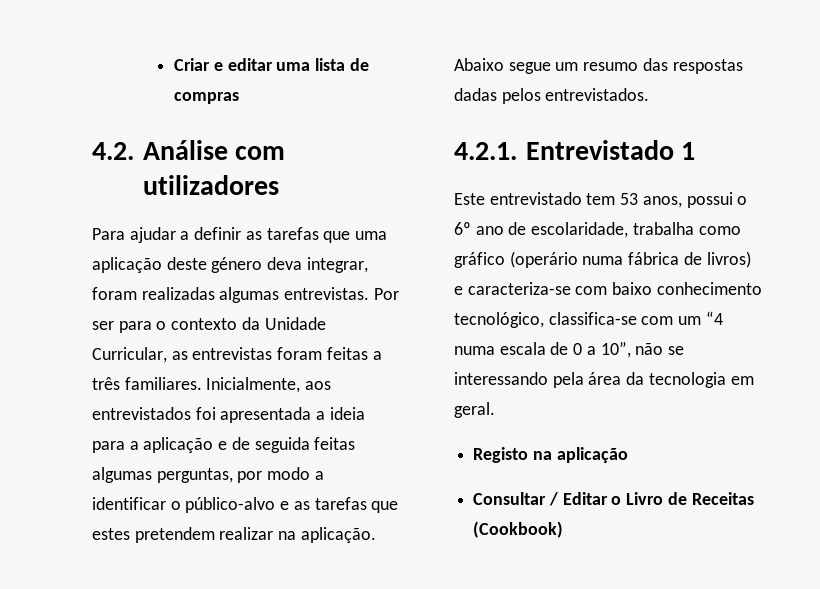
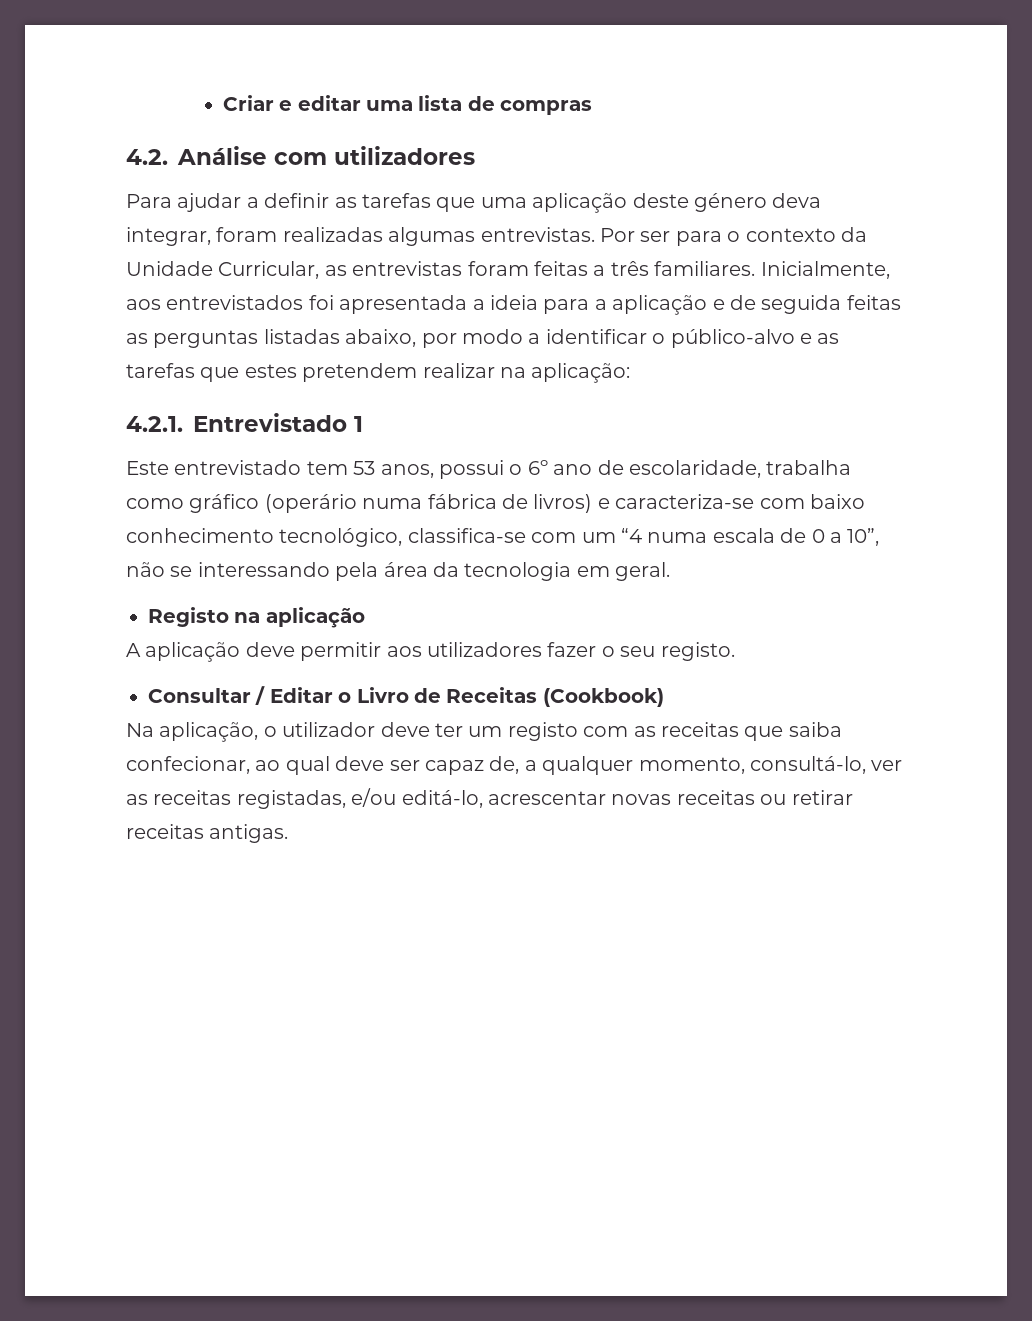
[92,467,233,483] algumas perguntas, -> [126,329,417,348] as perguntas listadas abaixo,
[300,527,376,543] [454,58,743,74] [454,88,650,104] aplicação. Abaixo segue um resumo das respostas dadas pelos entrevistados. -> [531,363,631,383] aplicação:
(628, 455) none -> [126,642,735,662] // A aplicação deve permitir aos utilizadores fazer o seu registo.
(564, 529) none -> [126,722,842,742] [126,756,903,775] [126,788,853,809] [126,824,289,843] // Na aplicação, o utilizador deve ter um registo com as receitas que saiba confecionar, ao qual deve ser capaz de, a qualquer momento, consultá-lo, ver as receitas registadas, e/ou editá-lo, acrescentar novas receitas ou retirar receitas antigas.

